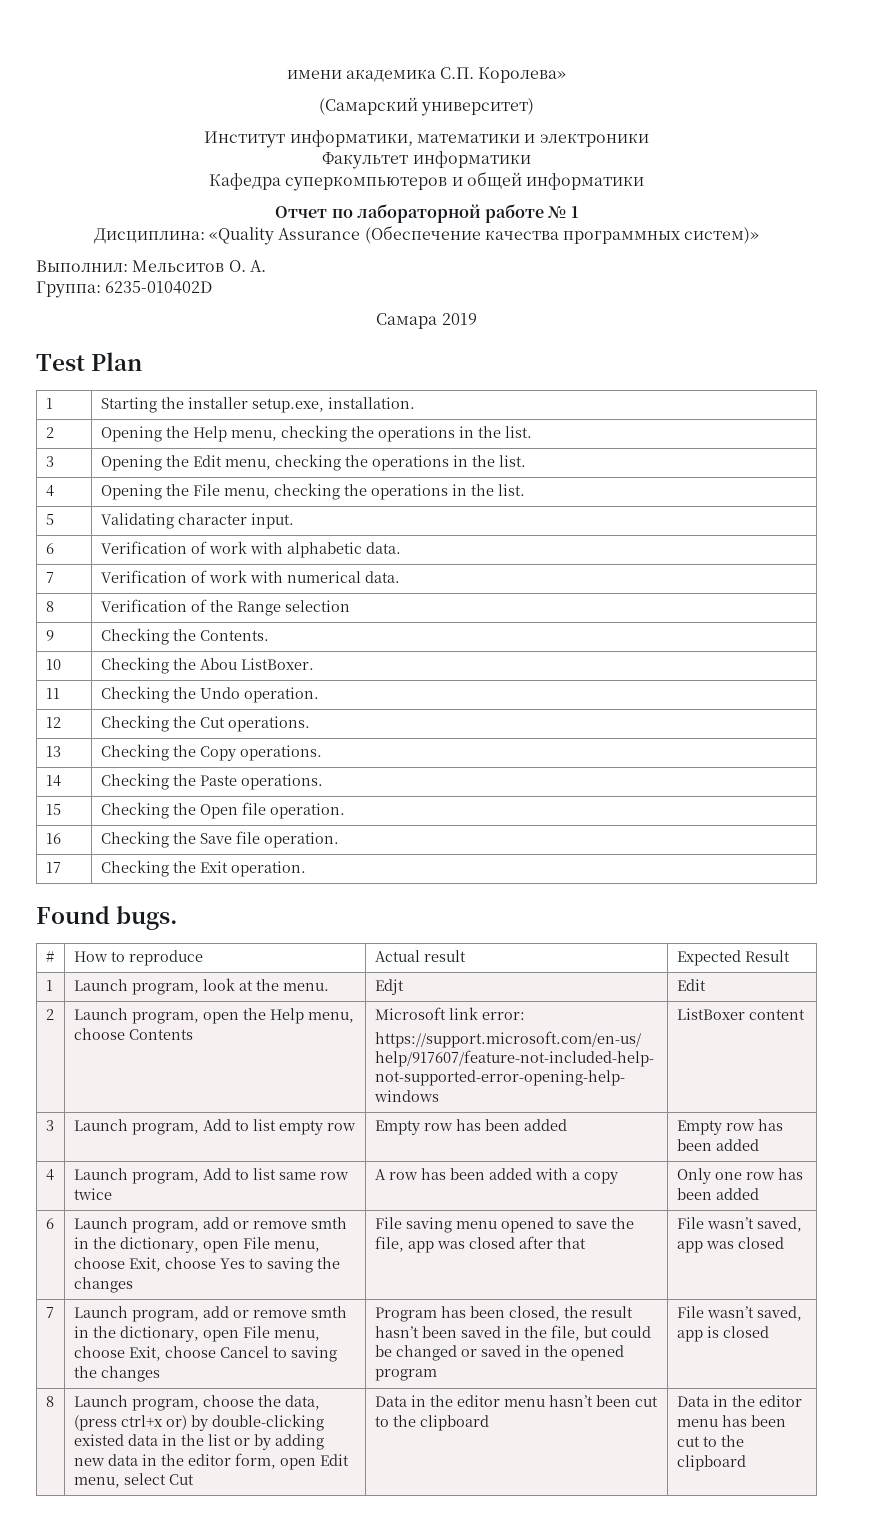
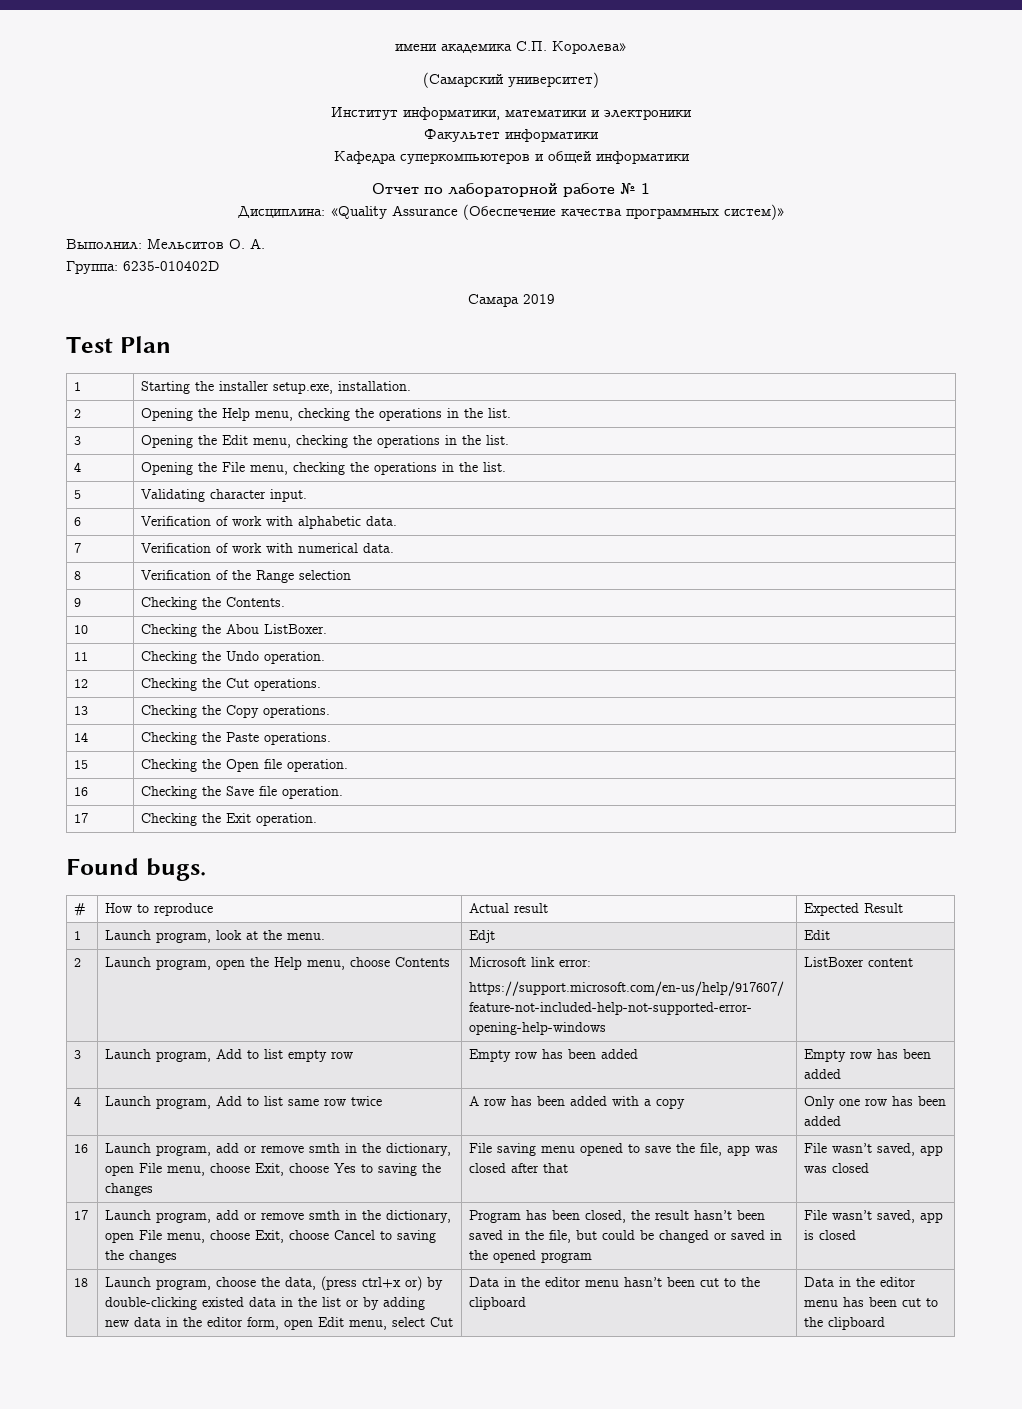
[45,1218,54,1229] 6 -> [74,1144,89,1153] 16
[45,1307,54,1318] 7 -> [74,1210,89,1220] 17
[45,1396,54,1407] 8 -> [74,1278,89,1287] 18

